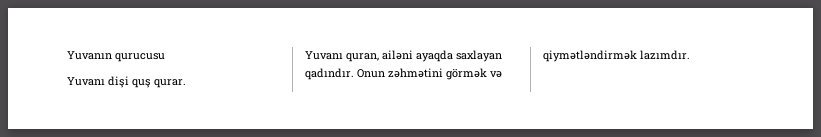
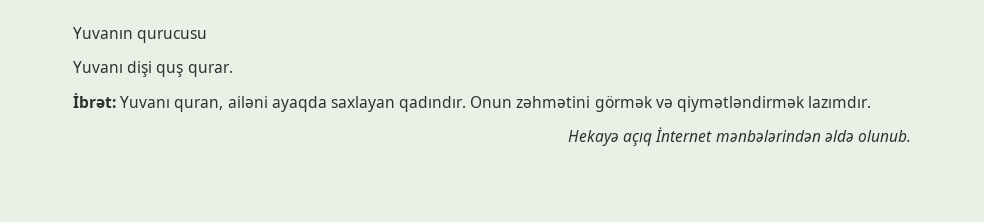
(186, 83) none -> [73,93,116,108] İbrət:
(690, 55) none -> [568,127,911,146] // Hekayə açıq İnternet mənbələrindən əldə olunub.

